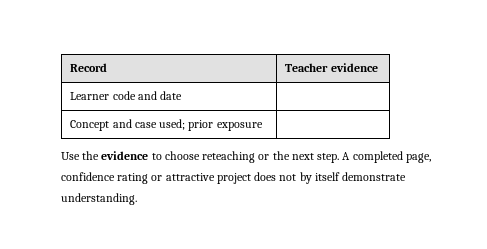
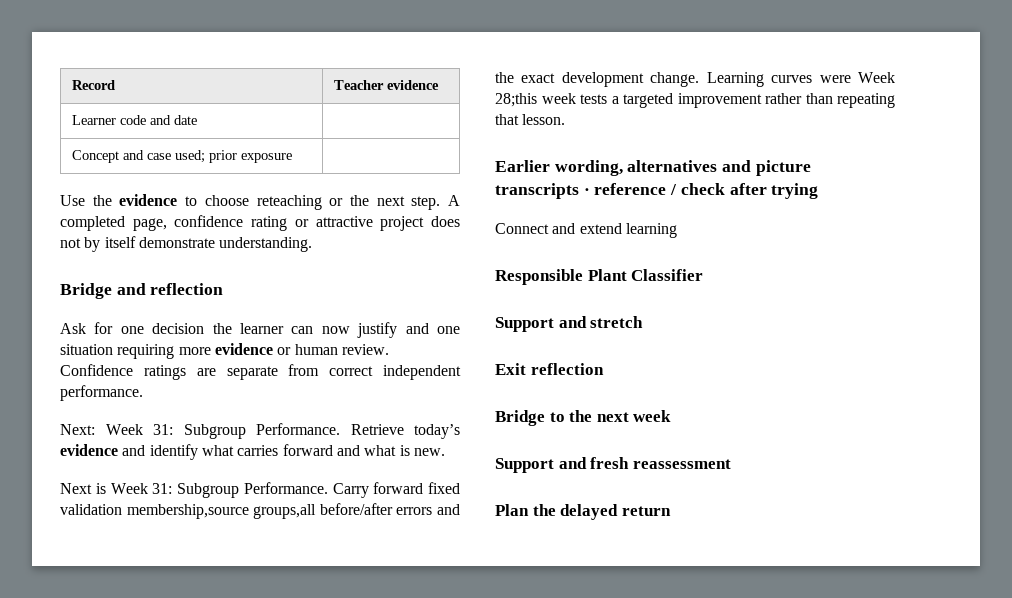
(137, 199) none -> [60,283,224,299] [60,322,460,338] [60,343,389,359] [60,364,461,380] [60,385,143,401] [60,423,460,439] [60,444,445,460] [60,482,460,498] [60,503,461,519] [495,72,895,87] [495,93,895,108] [495,114,566,125] [495,160,811,176] [495,183,819,199] [495,223,677,238] [495,269,704,285] [495,316,644,332] [495,363,604,375] [495,410,672,426] [495,457,731,473] [495,504,671,520] // Bridge and reflection // Ask for one decision the learner can now justify and one situation requiring more evidence or human review. Confidence ratings are separate from correct independent performance. // Next: Week 31: Subgroup Performance. Retrieve today’s evidence and identify what carries forward and what is new. // Next is Week 31: Subgroup Performance. Carry forward fixed validation membership,source groups,all before/after errors and the exact development change. Learning curves were Week 28;this week tests a targeted improvement rather than repeating that lesson. // Earlier wording, alternatives and picture transcripts · reference / check after trying // Connect and extend learning // Responsible Plant Classifier // Support and stretch // Exit reflection // Bridge to the next week // Support and fresh reassessment // Plan the delayed return

